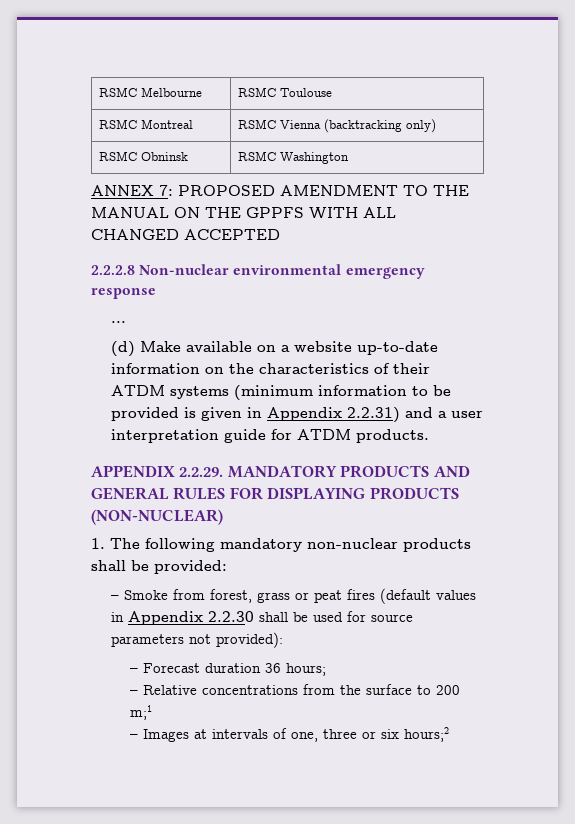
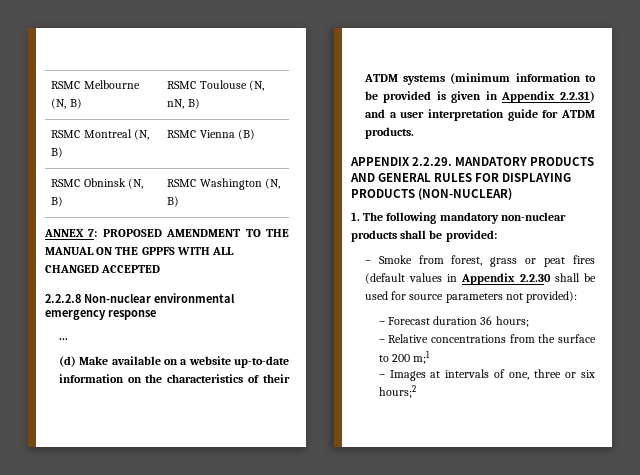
(202, 92) none -> [51,98,82,109] (N, B)
(332, 92) none -> [248,80,264,91] [167,98,200,109] (N, nN, B)
(193, 124) none -> [133,129,149,140] [51,147,64,158] (N, B)
[323,119,436,133] (backtracking only) -> [237,129,255,140] (B)
(188, 156) none -> [127,178,143,189] [51,196,64,207] (N, B)
(349, 158) none -> [264,178,280,189] [167,196,180,207] (N, B)

